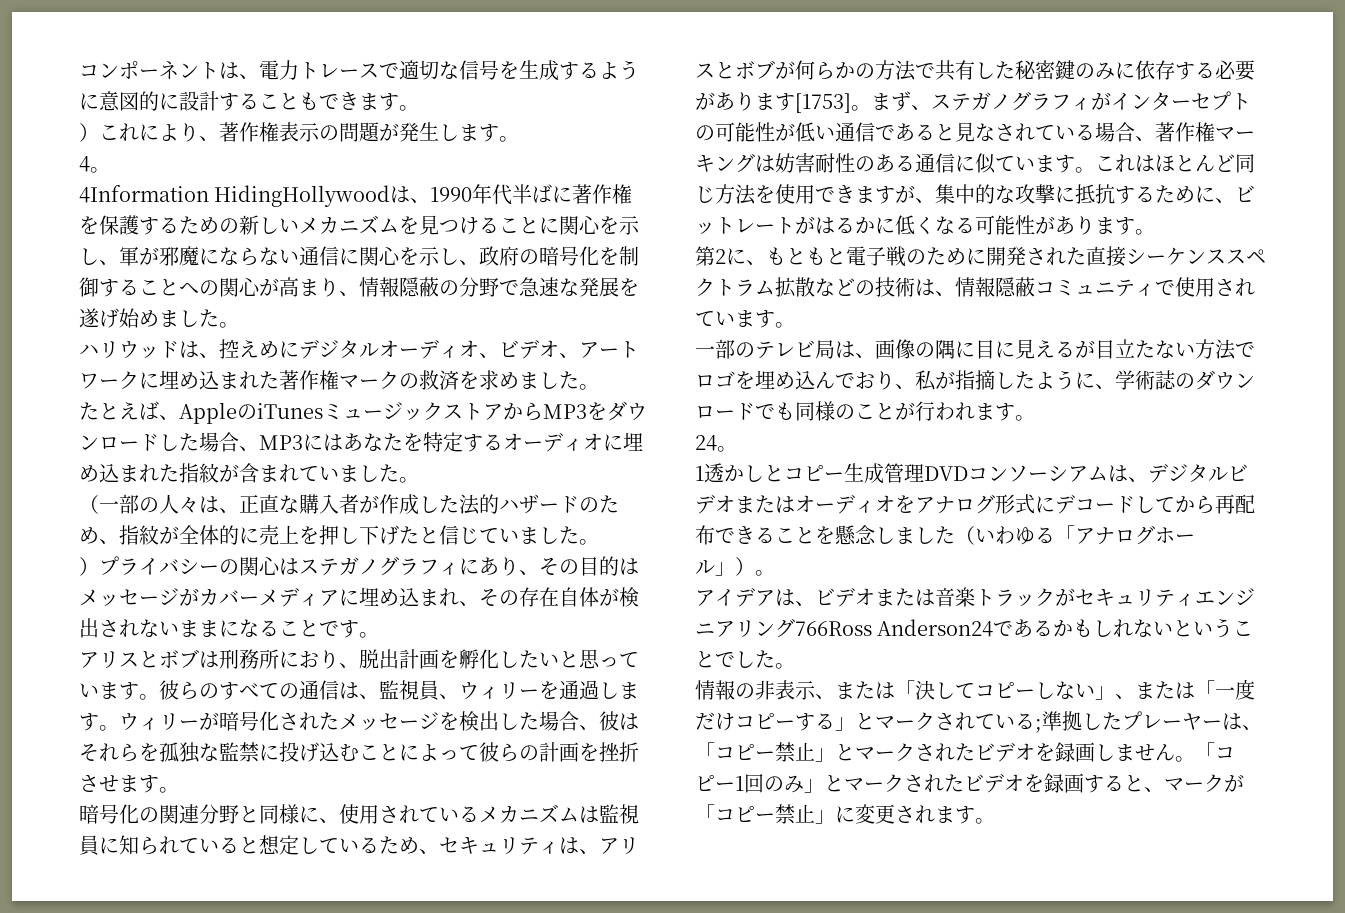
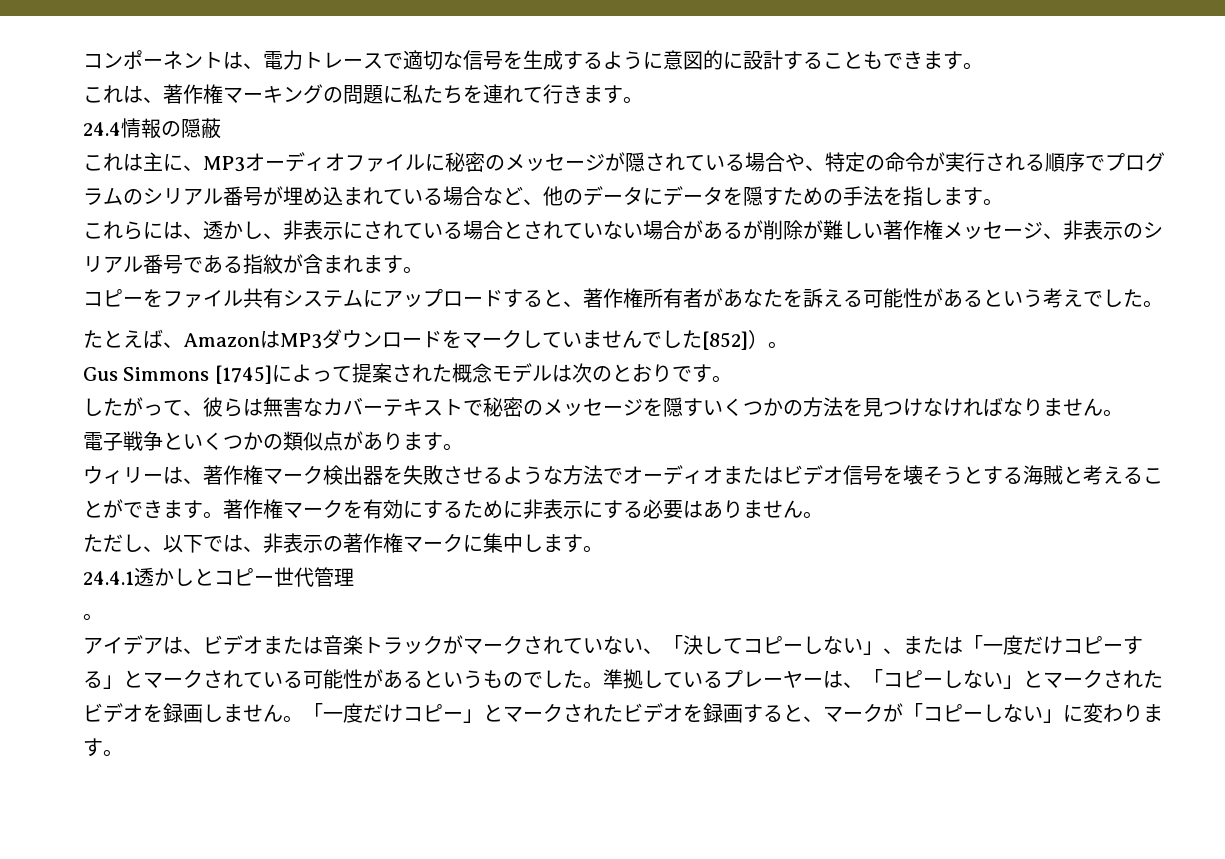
[79,122,519,142] [79,156,110,173] [79,184,633,207] [79,215,640,235] [79,246,639,266] [79,277,639,297] [79,308,239,328] [79,339,639,359] [79,370,599,390] [79,401,647,424] [79,432,643,452] [79,463,419,483] [79,494,619,515] [79,525,599,545] [79,556,639,576] [79,587,639,607] [79,618,379,638] [79,649,639,669] [79,680,639,700] [79,711,639,731] [79,742,639,763] [79,775,179,793] [79,804,639,824] [79,835,639,855] [695,60,1255,81] [695,91,1251,113] [695,122,1255,142] [695,153,1255,174] [695,184,1255,205] [695,215,1155,235] [695,246,1266,267] [695,277,1255,298] [695,310,795,328] [695,339,1255,360] [695,370,1255,391] [695,401,1035,421] [695,435,737,452] [695,466,704,481] ）これにより、著作権表示の問題が発生します。 // 4。 // 4Information HidingHollywoodは、1990年代半ばに著作権を保護するための新しいメカニズムを見つけることに関心を示し、軍が邪魔にならない通信に関心を示し、政府の暗号化を制御することへの関心が高まり、情報隠蔽の分野で急速な発展を遂げ始めました。 // ハリウッドは、控えめにデジタルオーディオ、ビデオ、アートワークに埋め込まれた著作権マークの救済を求めました。 // たとえば、AppleのiTunesミュージックストアからMP3をダウンロードした場合、MP3にはあなたを特定するオーディオに埋め込まれた指紋が含まれていました。 // （一部の人々は、正直な購入者が作成した法的ハザードのため、指紋が全体的に売上を押し下げたと信じていました。 // ）プライバシーの関心はステガノグラフィにあり、その目的はメッセージがカバーメディアに埋め込まれ、その存在自体が検出されないままになることです。 // アリスとボブは刑務所におり、脱出計画を孵化したいと思っています。彼らのすべての通信は、監視員、ウィリーを通過します。ウィリーが暗号化されたメッセージを検出した場合、彼はそれらを孤独な監禁に投げ込むことによって彼らの計画を挫折させます。 // 暗号化の関連分野と同様に、使用されているメカニズムは監視員に知られていると想定しているため、セキュリティは、アリスとボブが何らかの方法で共有した秘密鍵のみに依存する必要があります[1753]。まず、ステガノグラフィがインターセプトの可能性が低い通信であると見なされている場合、著作権マーキングは妨害耐性のある通信に似ています。これはほとんど同じ方法を使用できますが、集中的な攻撃に抵抗するために、ビットレートがはるかに低くなる可能性があります。 // 第2に、もともと電子戦のために開発された直接シーケンススペクトラム拡散などの技術は、情報隠蔽コミュニティで使用されています。 // 一部のテレビ局は、画像の隅に目に見えるが目立たない方法でロゴを埋め込んでおり、私が指摘したように、学術誌のダウンロードでも同様のことが行われます。 // 24。 // 1 -> [83,84,643,104] [83,118,221,139] [83,152,1165,172] [83,186,1003,206] [83,220,1163,240] [83,254,423,274] [83,288,1163,308] [83,329,788,350] [83,363,732,384] [83,397,1123,417] [83,431,463,451] [83,465,1163,485] [83,499,823,519] [83,533,603,553] [83,571,134,585] これは、著作権マーキングの問題に私たちを連れて行きます。 // 24.4情報の隠蔽 // これは主に、MP3オーディオファイルに秘密のメッセージが隠されている場合や、特定の命令が実行される順序でプログラムのシリアル番号が埋め込まれている場合など、他のデータにデータを隠すための手法を指します。 // これらには、透かし、非表示にされている場合とされていない場合があるが削除が難しい著作権メッセージ、非表示のシリアル番号である指紋が含まれます。 // コピーをファイル共有システムにアップロードすると、著作権所有者があなたを訴える可能性があるという考えでした。 // たとえば、AmazonはMP3ダウンロードをマークしていませんでした[852]）。 // Gus Simmons [1745]によって提案された概念モデルは次のとおりです。 // したがって、彼らは無害なカバーテキストで秘密のメッセージを隠すいくつかの方法を見つけなければなりません。 // 電子戦争といくつかの類似点があります。 // ウィリーは、著作権マーク検出器を失敗させるような方法でオーディオまたはビデオ信号を壊そうとする海賊と考えることができます。著作権マークを有効にするために非表示にする必要はありません。 // ただし、以下では、非表示の著作権マークに集中します。 // 24.4.1
[844,463,884,484] 生成 -> [274,567,314,587] 世代
[924,463,1248,483] [695,494,1255,514] [695,525,1195,545] [695,557,755,576] DVDコンソーシアムは、デジタルビデオまたはオーディオをアナログ形式にデコードしてから再配布できることを懸念しました（いわゆる「アナログホール」） -> (354, 577) //
[1075,588,1255,607] [695,618,1254,638] [695,650,795,669] [695,680,895,700] セキュリティエンジニアリング766Ross Anderson24であるかもしれないということでした。 // 情報の非表示、または -> [463,635,663,654] マークされていない、
[1035,711,1122,733] ;準拠した -> [303,669,723,689] 可能性があるというものでした。準拠している
[775,742,815,762] 禁止 -> [943,670,1003,688] しない
[1215,747,1235,760] [695,774,804,793] コピー1回のみ -> [323,703,463,723] 一度だけコピー
[775,804,935,824] 禁止」に変更され -> [983,703,1143,723] しない」に変わり

